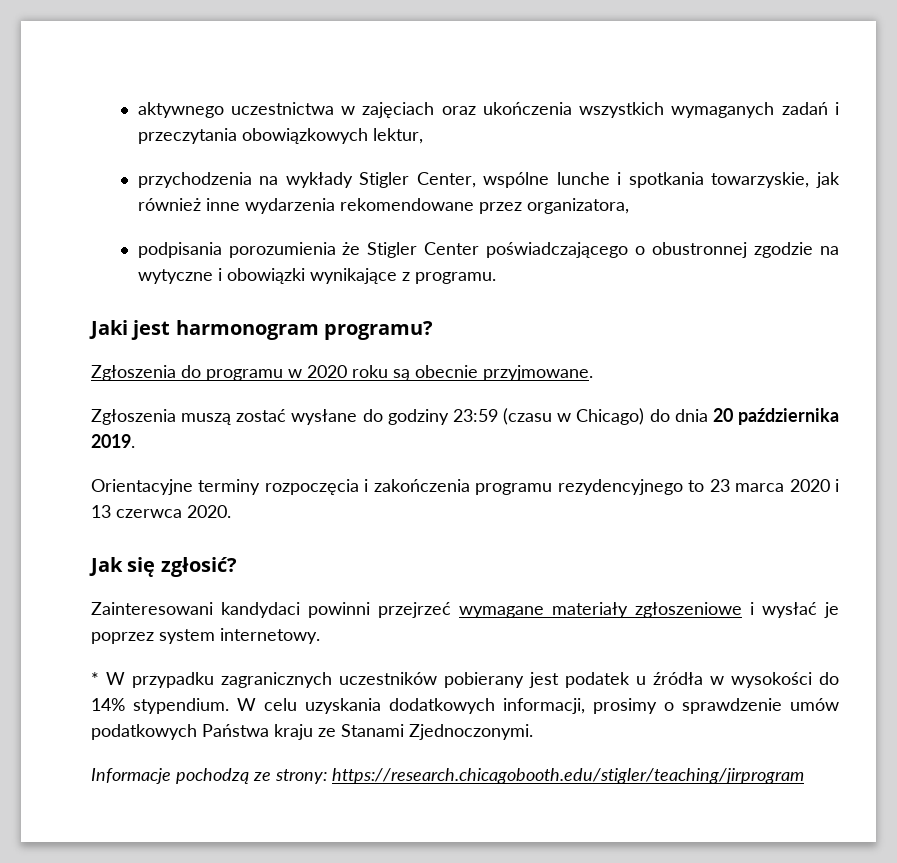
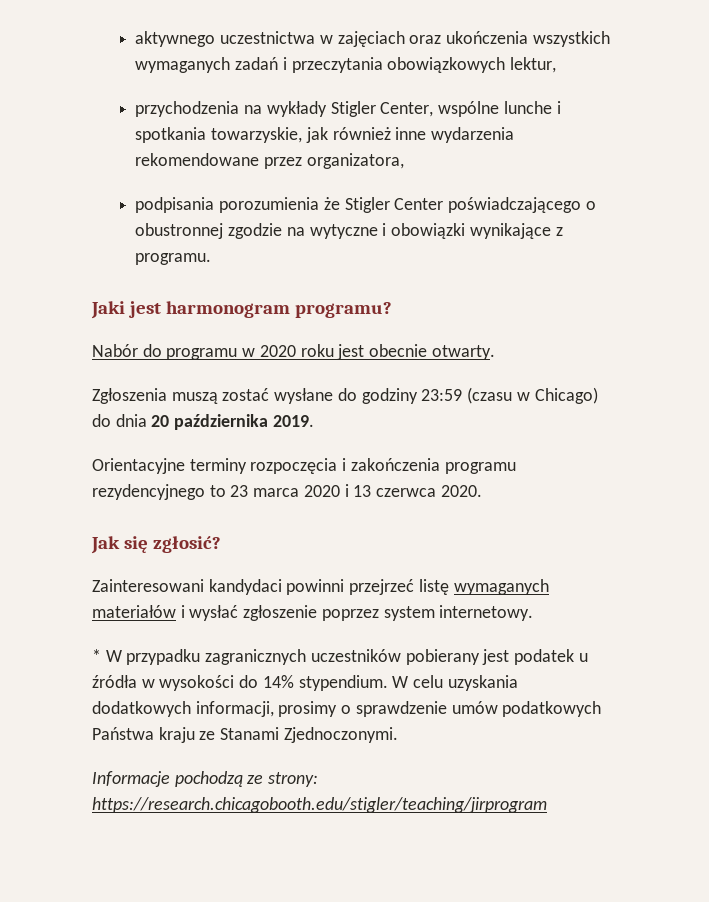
[91,365,176,381] Zgłoszenia -> [92,344,138,357] Nabór
[393,365,593,381] są obecnie przyjmowane. -> [337,344,495,360] jest obecnie otwarty.
[459,602,742,618] wymagane materiały zgłoszeniowe -> [418,579,549,595] [92,605,176,618] listę wymaganych materiałów
[824,602,839,618] je -> [243,605,318,621] zgłoszenie

